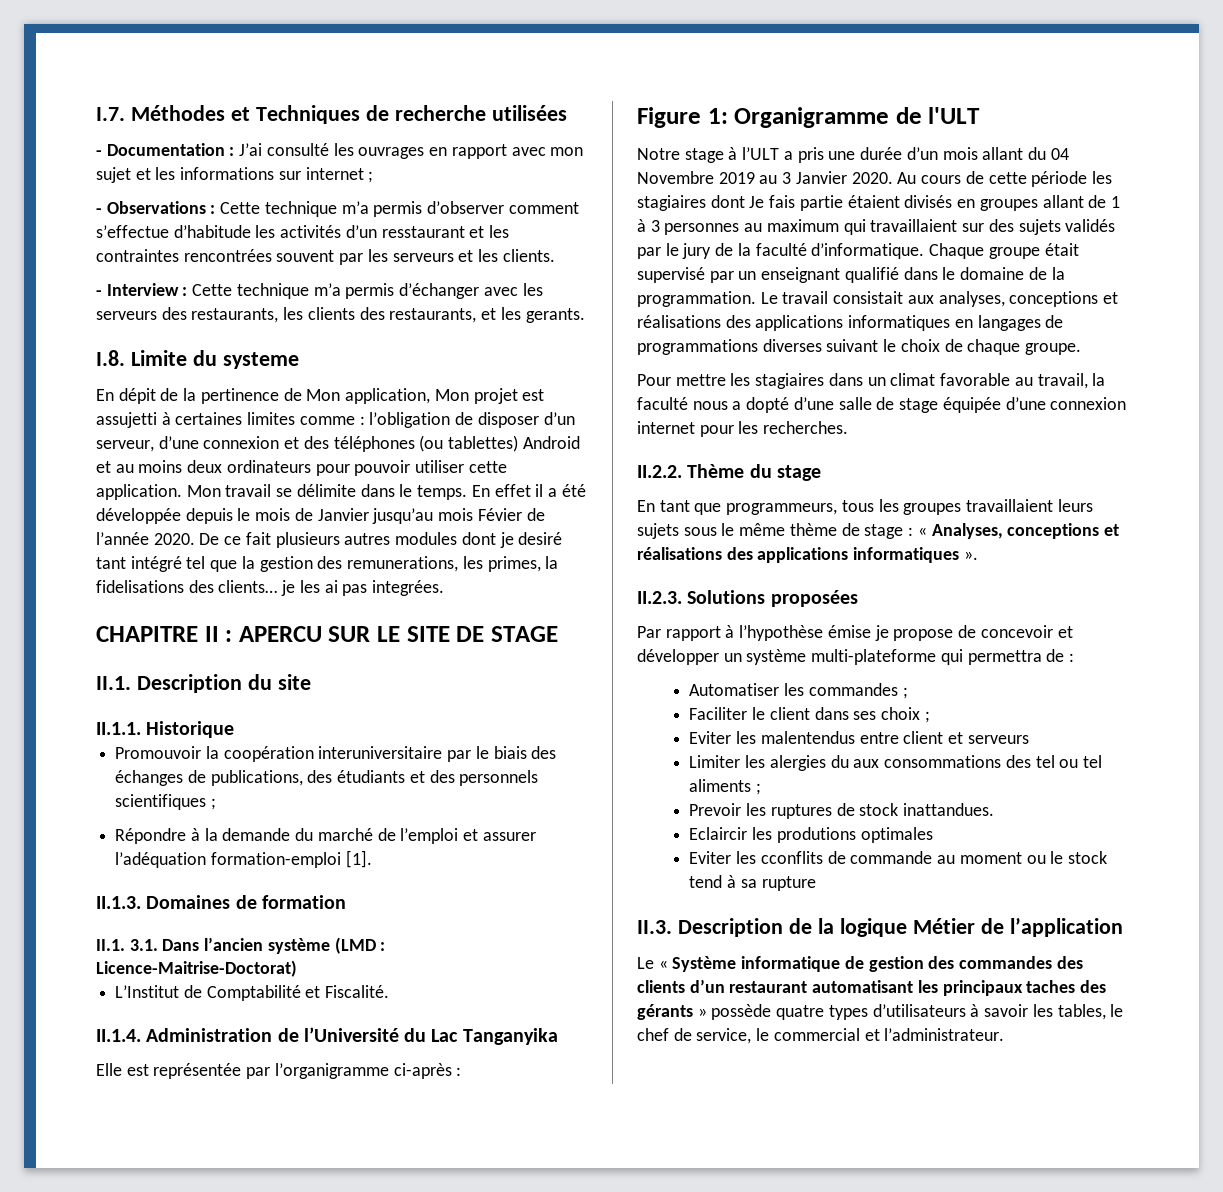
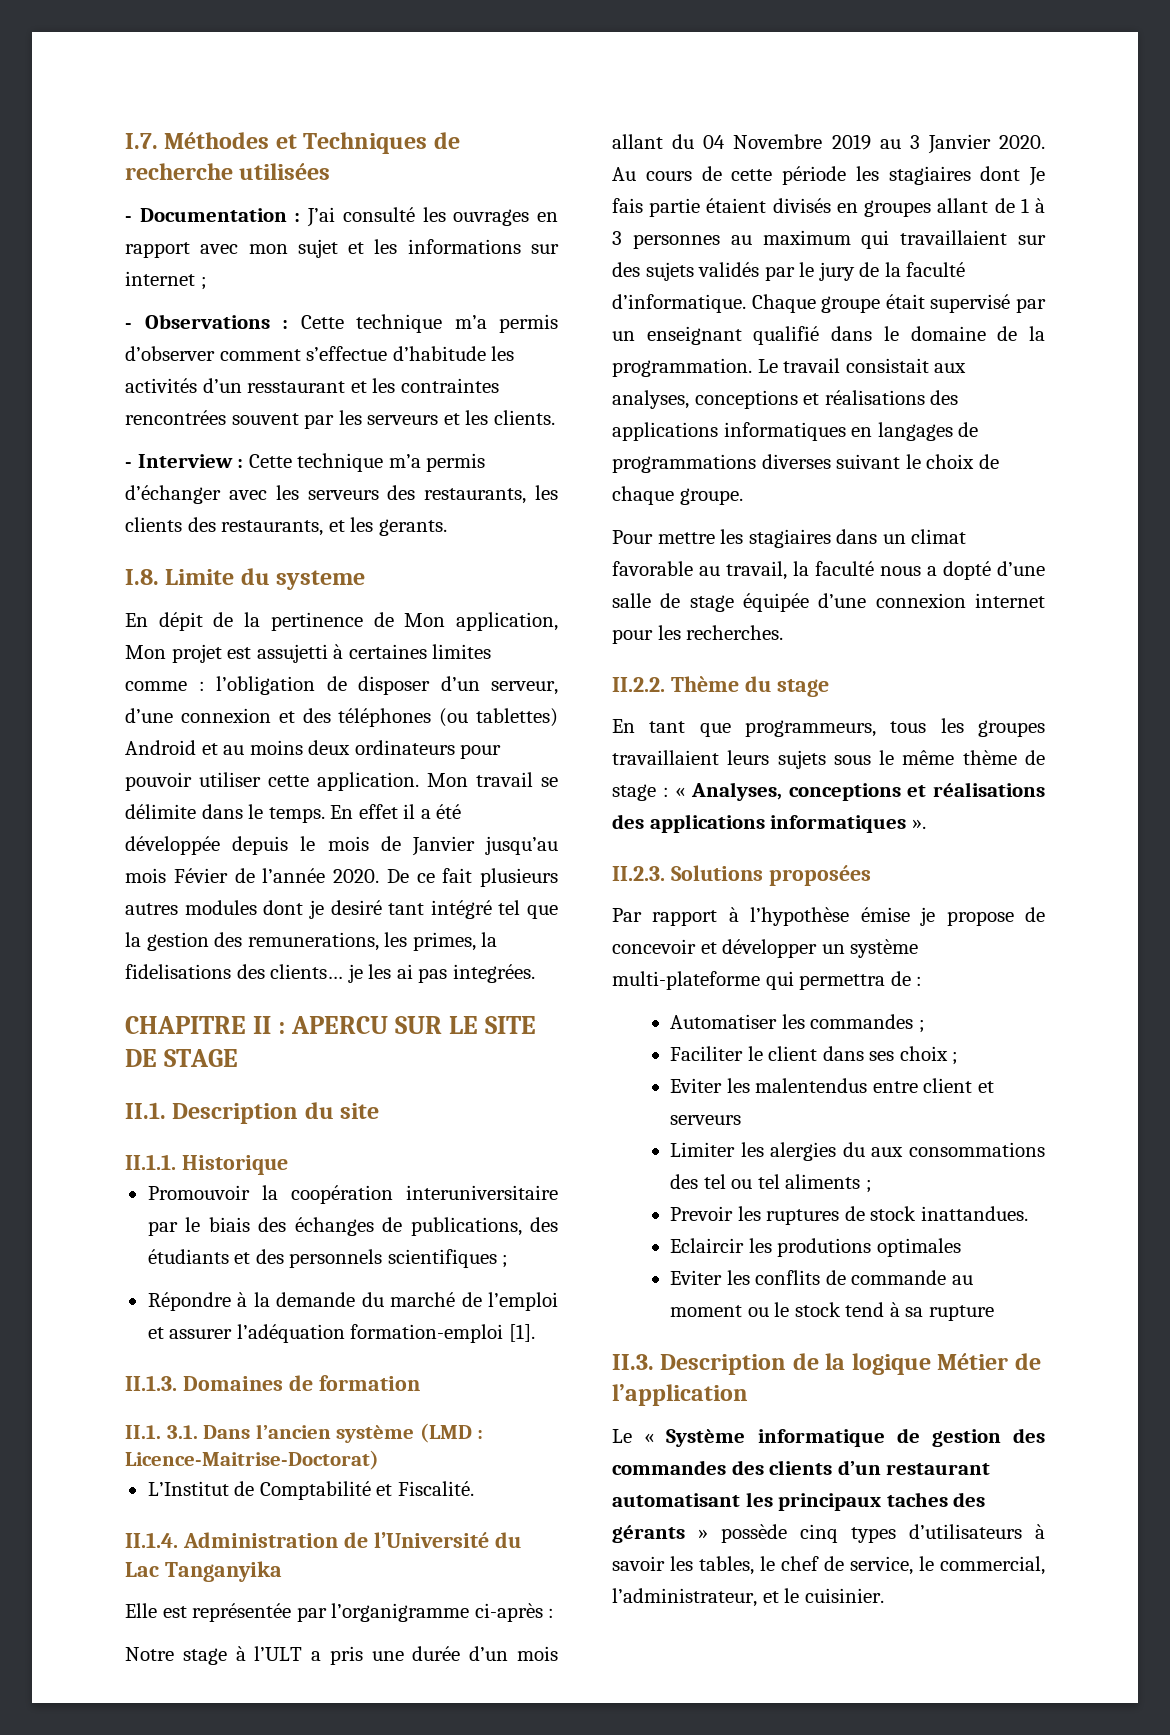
[637,107,981,128] // Figure 1: Organigramme de l'ULT -> (555, 1613) none
[760,851,823,864] cconflits -> [755,1270,821,1285] conflits
[776,1005,825,1020] quatre -> [800,1524,838,1543] cinq
[773,1028,1005,1041] commercial et l’administrateur. -> [940,1556,1045,1575] [612,1588,884,1607] commercial, l’administrateur, et le cuisinier.

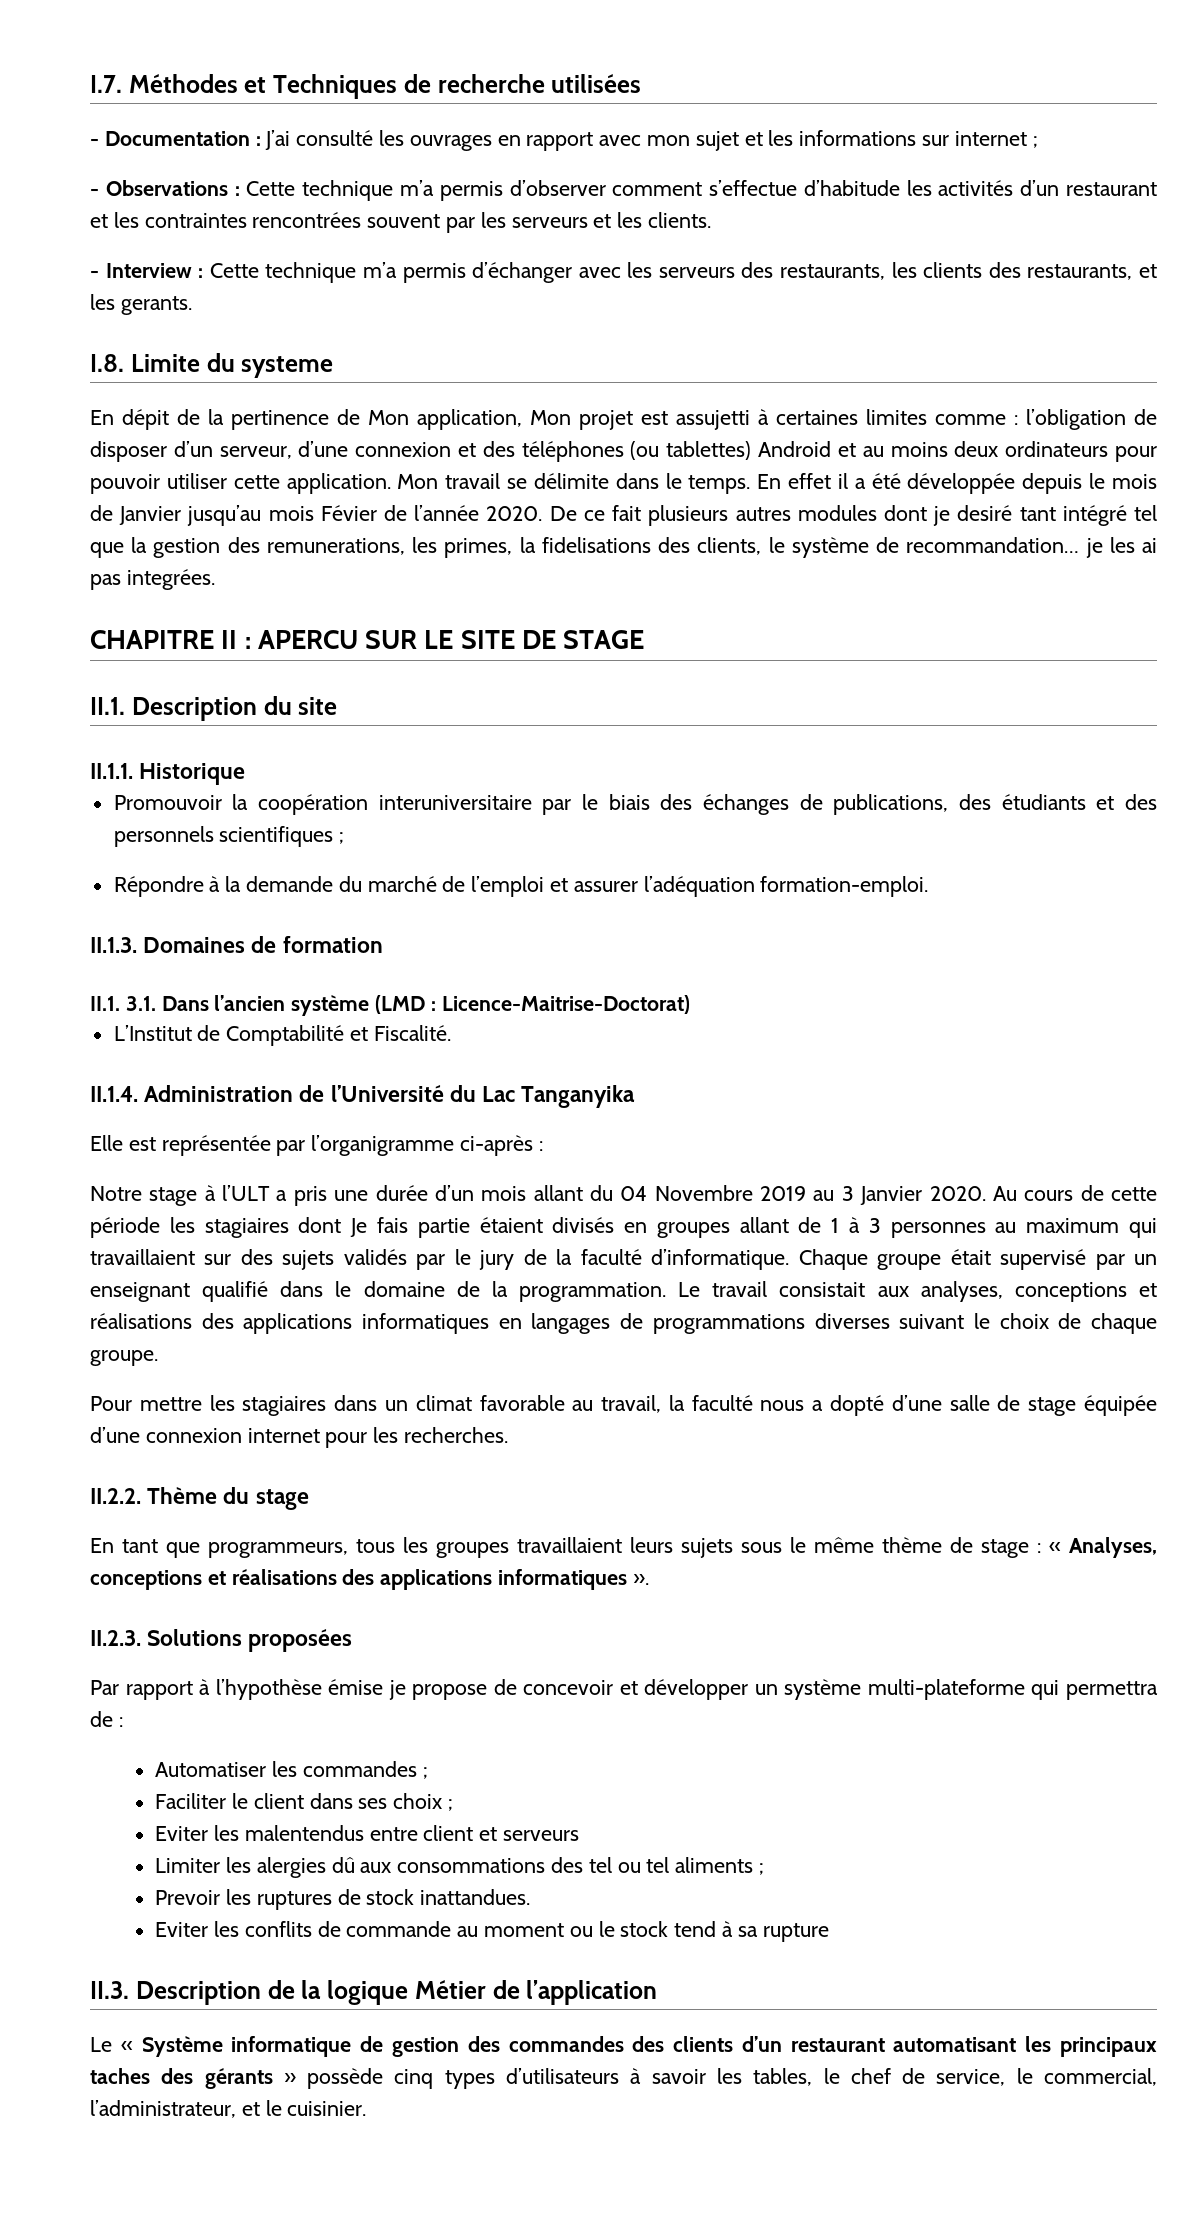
[247,381,346,393] resstaurant -> [1065,182,1157,196] restaurant
[270,964,344,979] clients… -> [697,537,1080,558] clients, le système de recommandation…
[350,1324,535,1343] formation-emploi [1]. -> [760,876,929,897] formation-emploi.
[842,1142,865,1157] du -> [331,1857,355,1873] dû
[670,1238,961,1257] // Eclaircir les produtions optimales -> (531, 1897) none

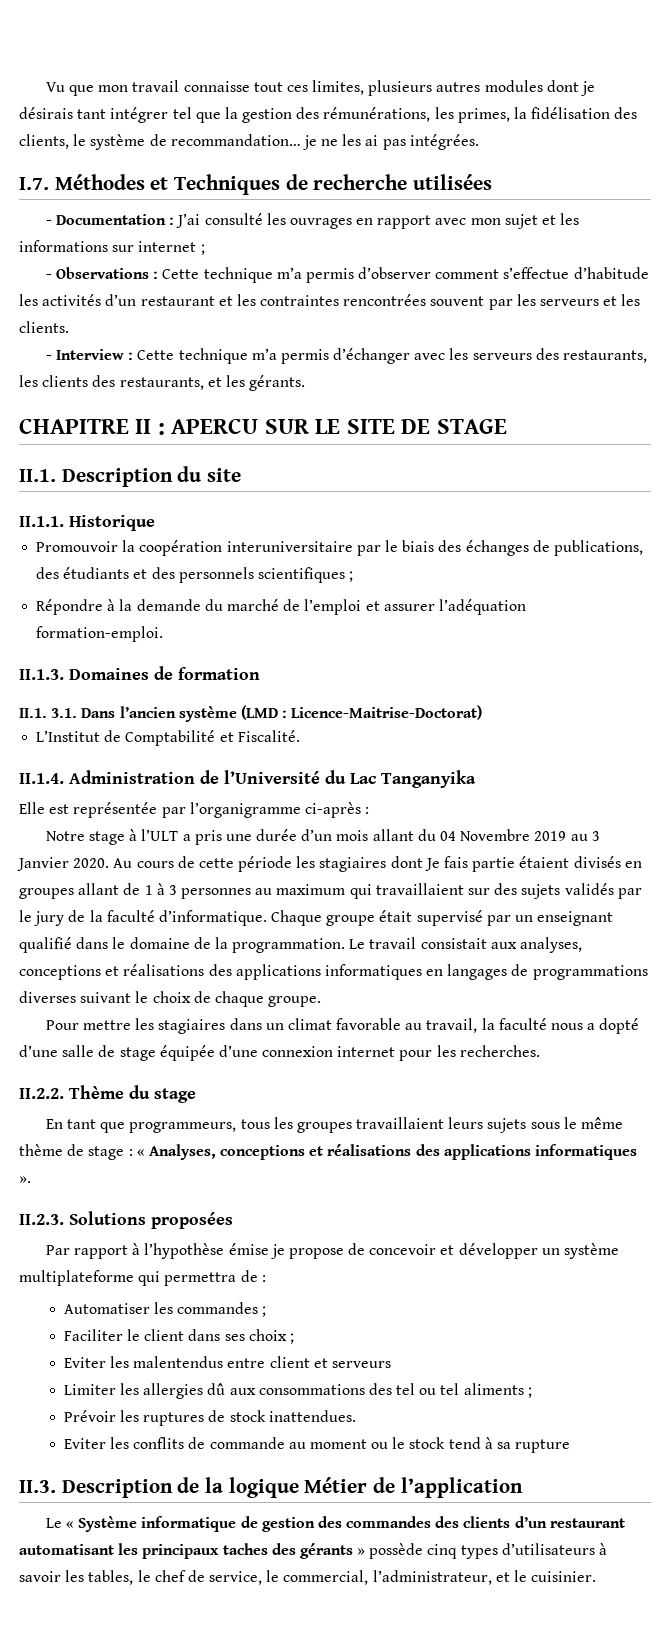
(90, 84) none -> [45,80,596,96] [19,107,638,123] [19,134,479,150] Vu que mon travail connaisse tout ces limites, plusieurs autres modules dont je désirais tant intégrer tel que la gestion des rémunérations, les primes, la fidélisation des clients, le système de recommandation… je ne les ai pas intégrées. //
[120,296,192,315] [90,353,334,378] [90,409,1157,430] [90,441,1157,462] [90,473,1158,494] [90,505,1157,526] [90,537,1158,558] [90,569,215,590] gerants. // I.8. Limite du systeme // En dépit de la pertinence de Mon application, Mon projet est assujetti à certaines limites comme : l’obligation de disposer d’un serveur, d’une connexion et des téléphones (ou tablettes) Android et au moins deux ordinateurs pour pouvoir utiliser cette application. Mon travail se délimite dans le temps. En effet il a été développée depuis le mois de Janvier jusqu’au mois Févier de l’année 2020. De ce fait plusieurs autres modules dont je desiré tant intégré tel que la gestion des remunerations, les primes, la fidelisations des clients, le système de recommandation… je les ai pas integrées. -> [249,375,306,391] gérants.
[867,1679,1025,1700] multi-plateforme -> [19,1270,134,1286] multiplateforme
[256,1857,326,1878] alergies -> [143,1383,204,1399] allergies
[155,1890,221,1905] Prevoir -> [63,1410,116,1422] Prévoir
[420,1889,531,1905] inattandues. -> [268,1410,356,1422] inattendues.

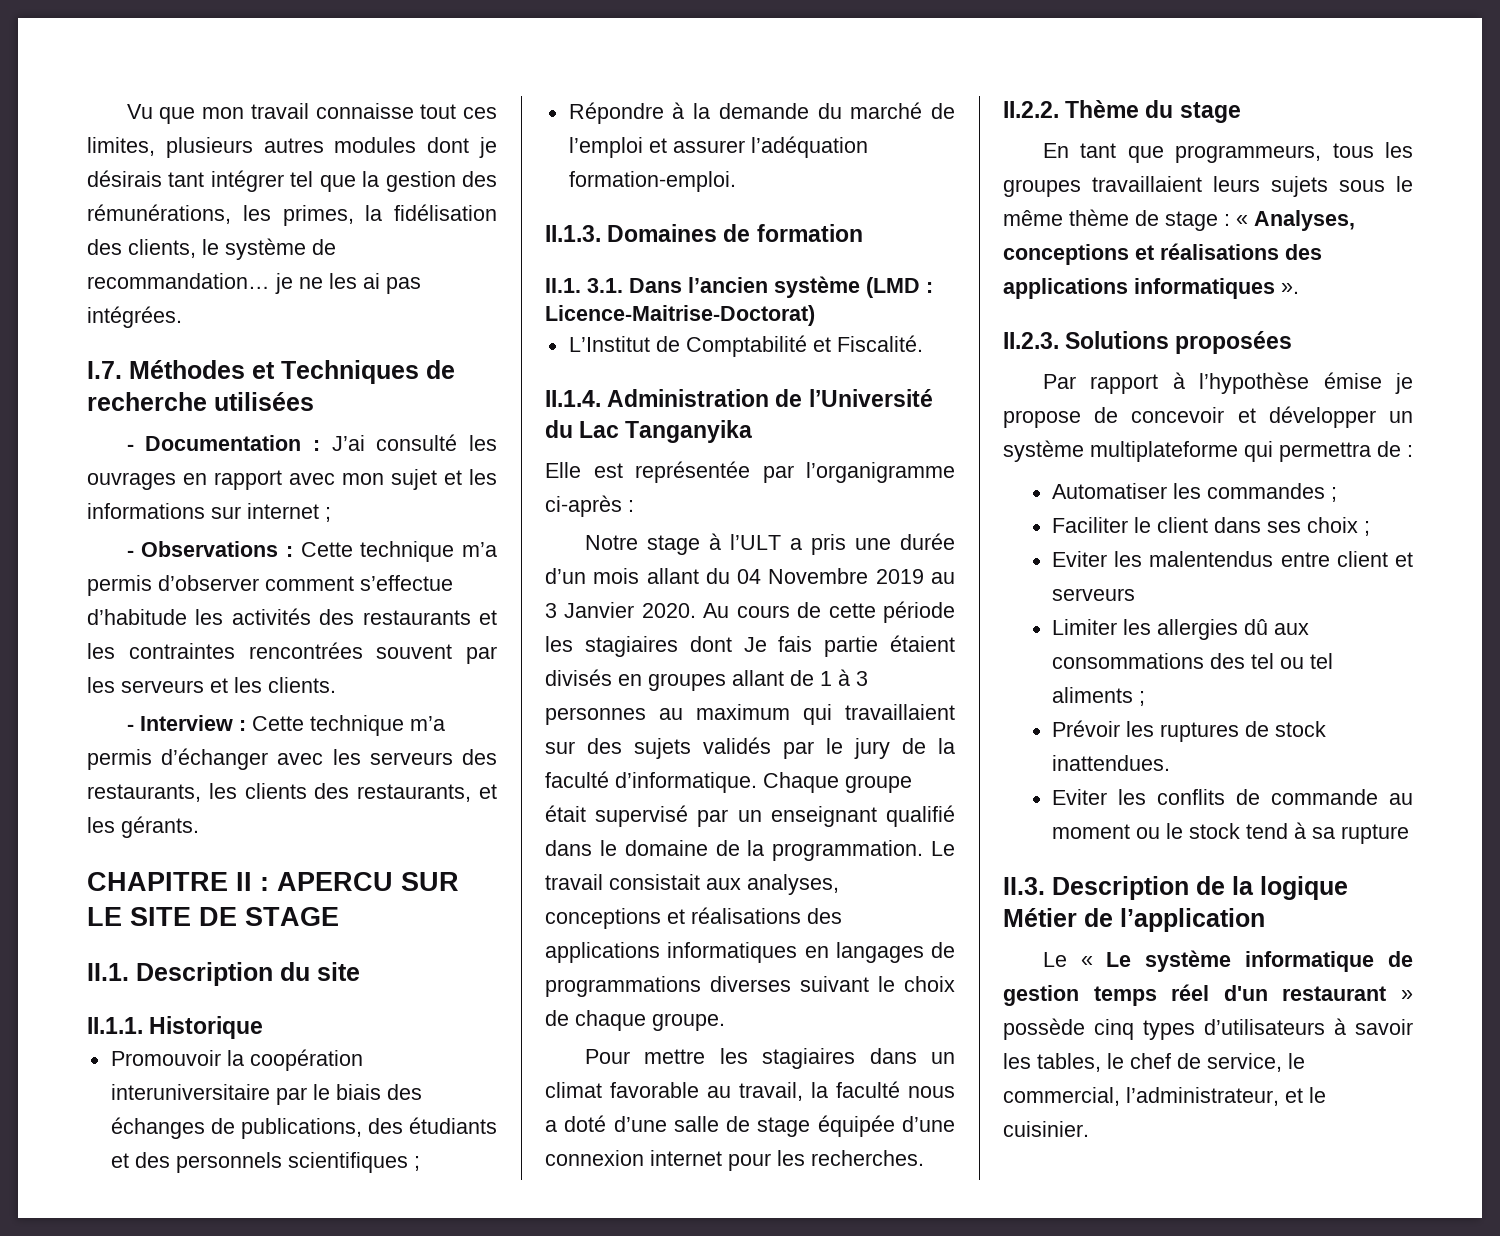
[105,294,215,306] d’un restaurant -> [319,609,471,625] des restaurants
[599,1018,640,1034] dopté -> [564,1115,607,1132] doté
[78,1516,138,1532] Système -> [1106,950,1232,972] Le système
[317,1516,625,1528] [19,1543,353,1559] des commandes des clients d’un restaurant automatisant les principaux taches des gérants -> [1093,984,1387,1006] temps réel d'un restaurant

